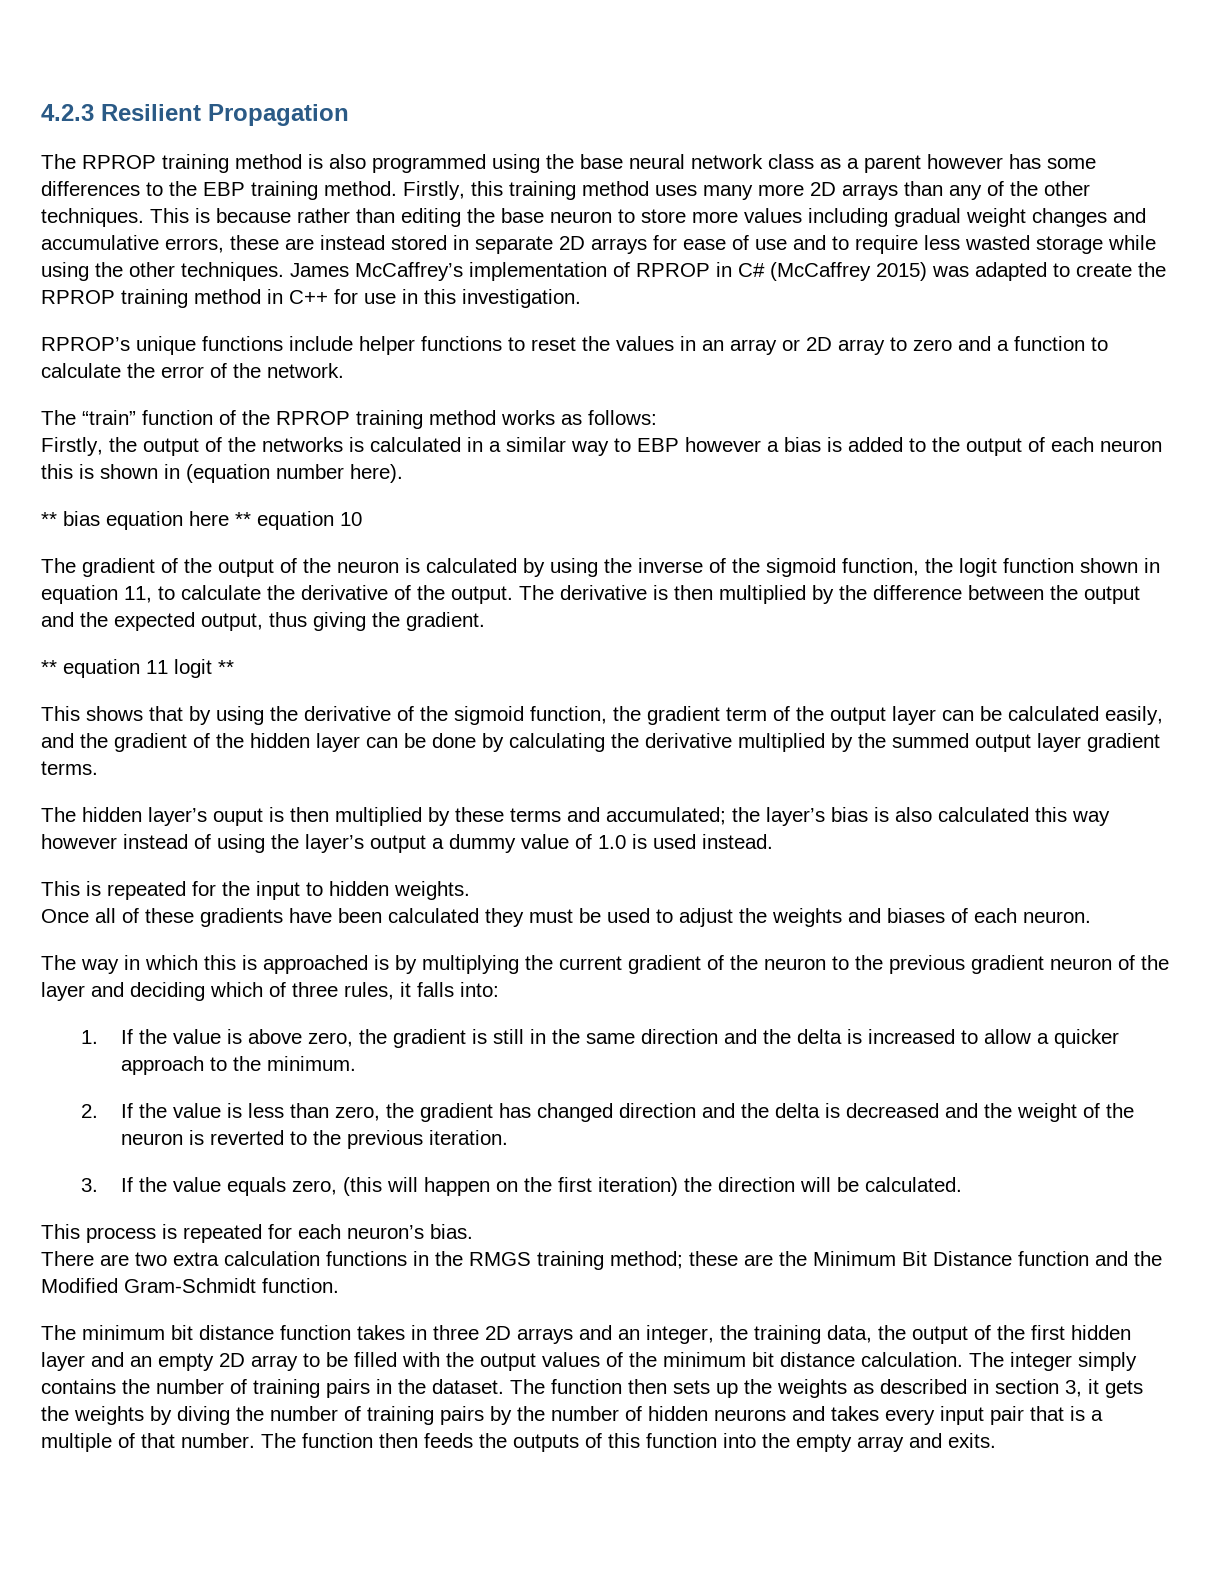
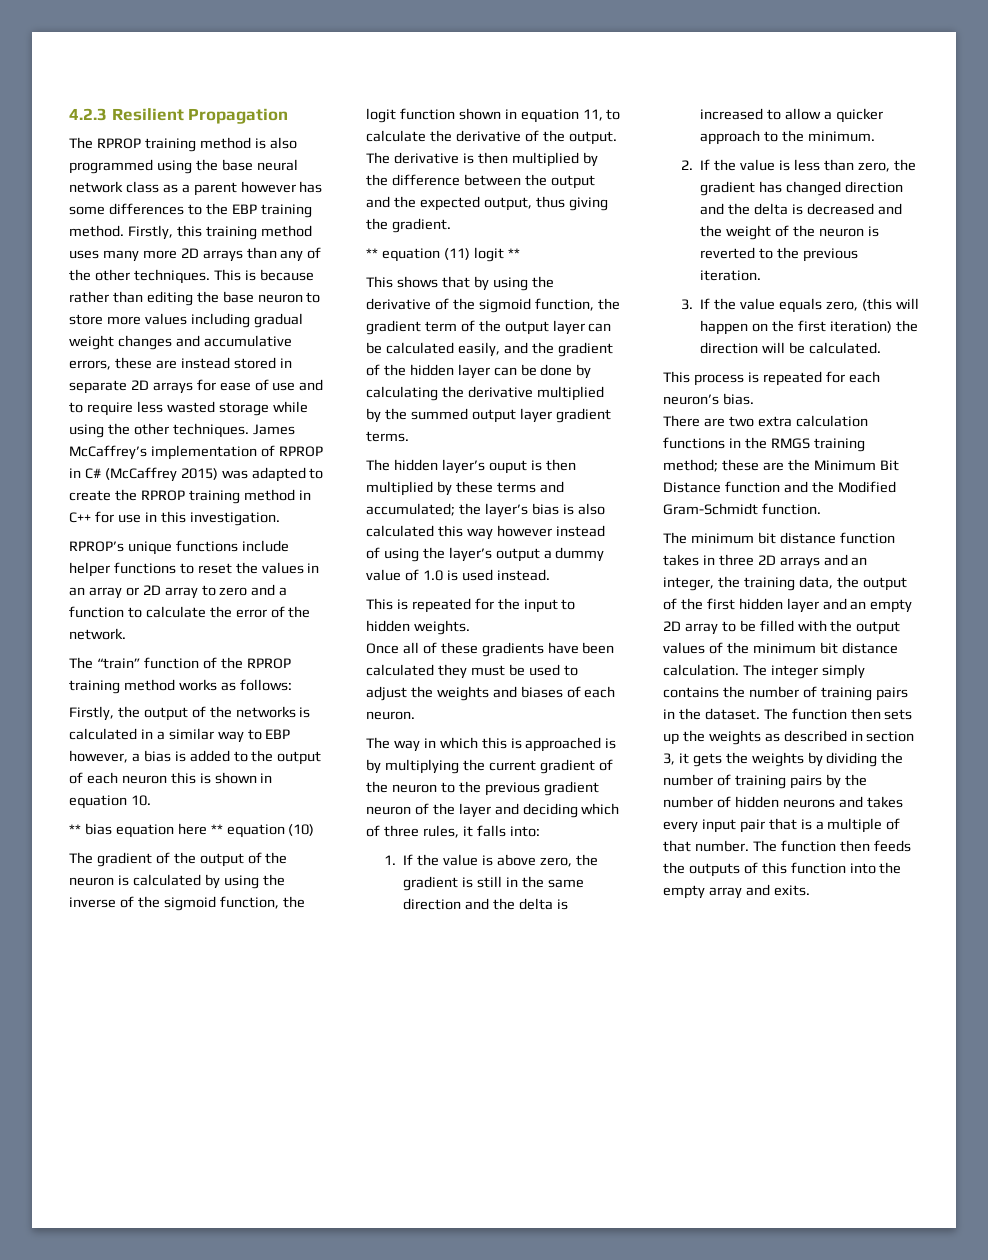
[685,437,761,452] however -> [69,750,128,763] however,
[186,464,403,483] (equation number here). -> [69,795,151,809] equation 10.
[340,512,362,526] 10 -> [288,824,315,836] (10)
[146,660,168,674] 11 -> [443,248,470,260] (11)
[177,1406,230,1425] diving -> [826,752,878,767] dividing

